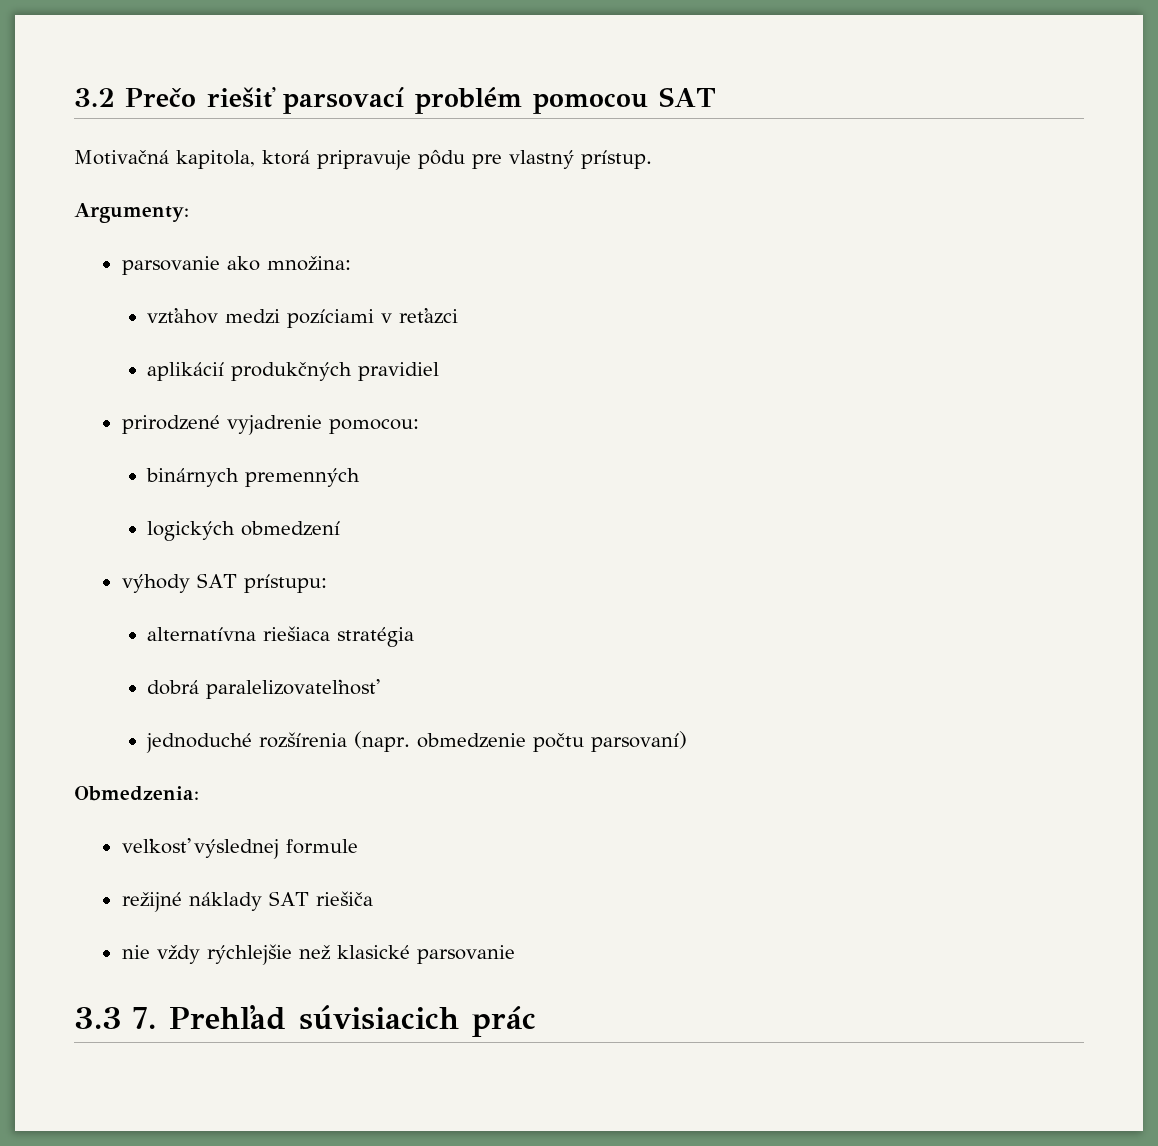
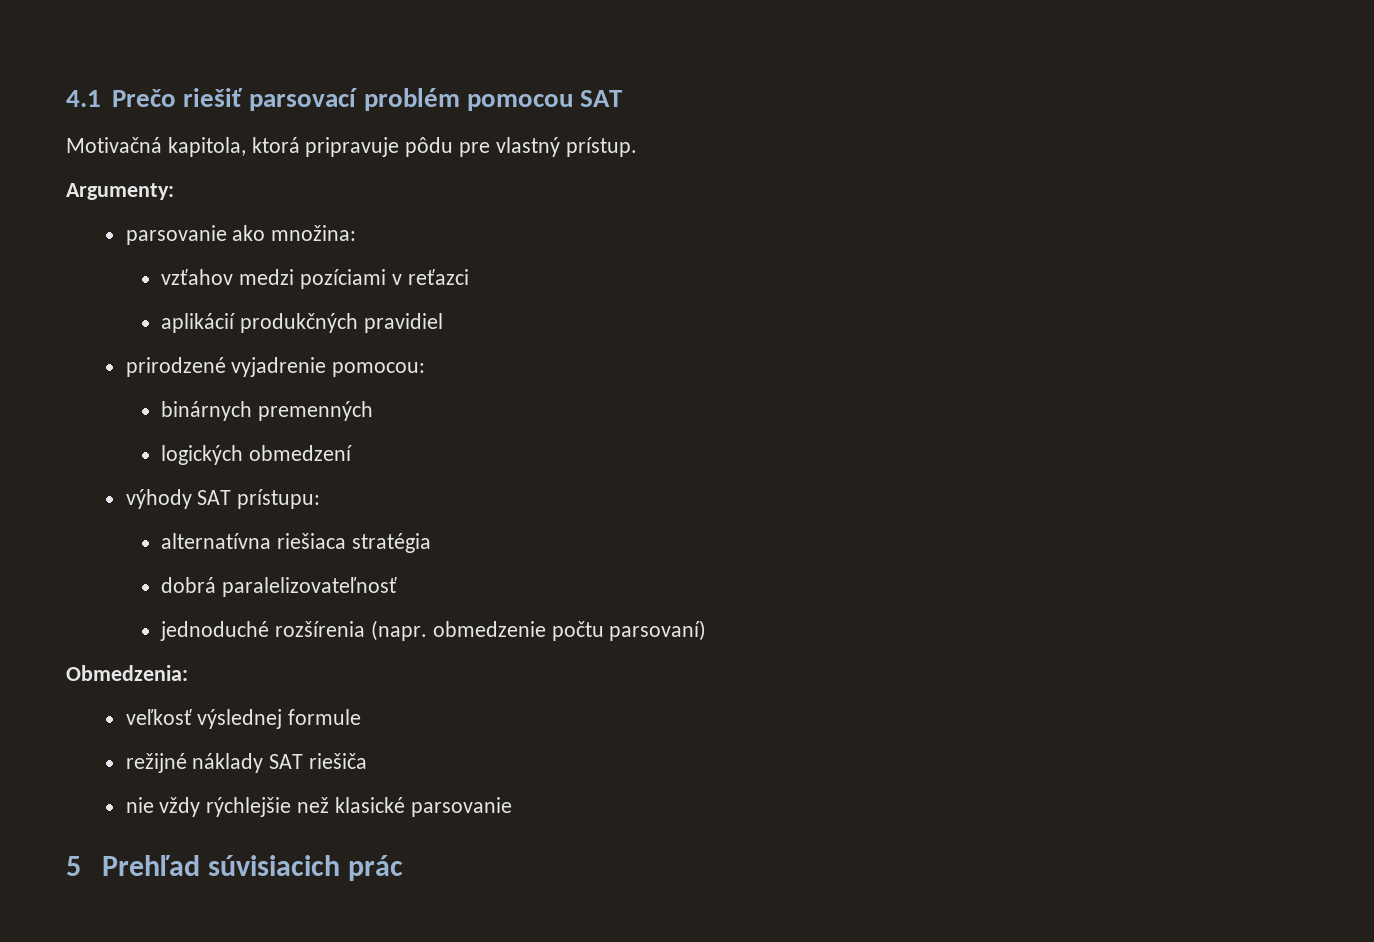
[74,88,115,107] 3.2 -> [66,90,101,107] 4.1
[74,1007,157,1029] 3.3 7. -> [66,856,81,876] 5

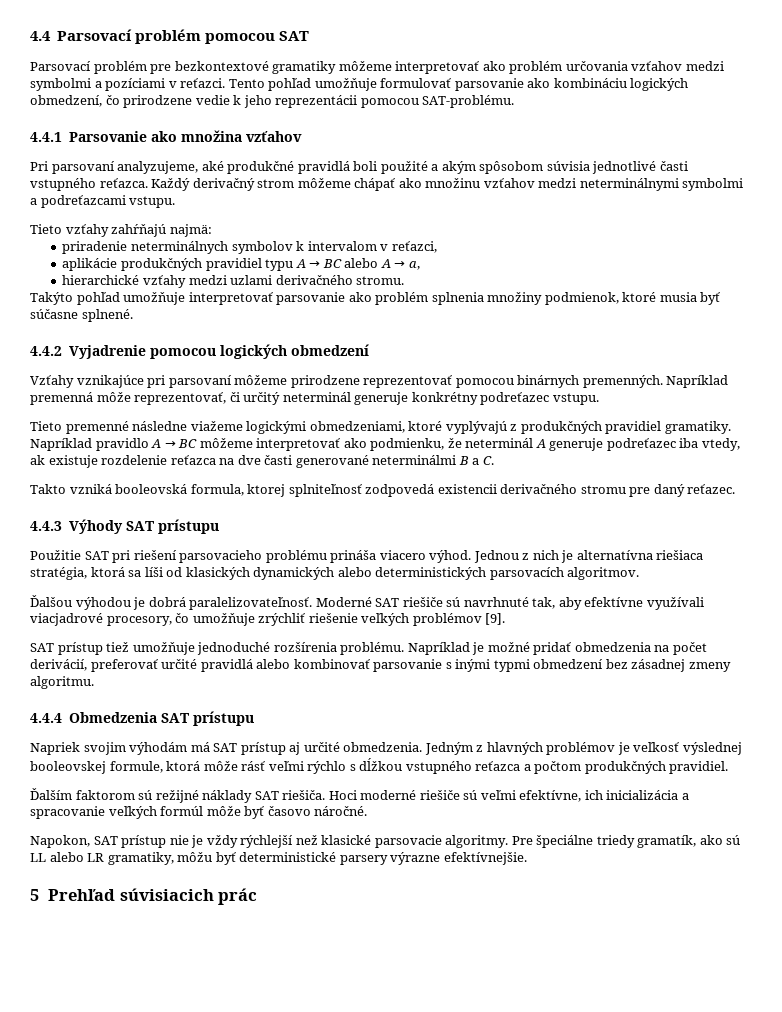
[66,88,359,111] 4.1 Prečo riešiť parsovací -> [30,29,132,41] 4.4 Parsovací
[66,137,637,157] [66,183,174,200] [125,225,357,245] [161,269,469,289] [161,313,443,333] [125,357,426,377] [161,401,374,421] [161,445,353,465] [125,489,321,509] [161,533,431,553] [161,577,398,597] [160,620,707,641] [66,665,188,681] [125,709,362,729] [125,753,367,773] [125,797,512,817] Motivačná kapitola, ktorá pripravuje pôdu pre vlastný prístup. // Argumenty: // parsovanie ako množina: // vzťahov medzi pozíciami v reťazci // aplikácií produkčných pravidiel // prirodzené vyjadrenie pomocou: // binárnych premenných // logických obmedzení // výhody SAT prístupu: // alternatívna riešiaca stratégia // dobrá paralelizovateľnosť // jednoduché rozšírenia (napr. obmedzenie počtu parsovaní) // Obmedzenia: // veľkosť výslednej formule // režijné náklady SAT riešiča // nie vždy rýchlejšie než klasické parsovanie -> [30,61,724,74] [30,78,689,91] [30,95,515,108] [30,130,302,142] [30,161,688,174] [30,178,744,191] [30,195,176,208] [30,224,212,237] [62,241,437,254] [62,258,420,271] [62,275,405,288] [30,292,721,305] [30,309,133,322] [30,344,369,359] [30,375,729,388] [30,392,599,405] [30,421,731,434] [30,438,740,451] [30,455,494,468] [30,484,736,497] [30,519,219,534] [30,550,704,563] [30,567,640,580] [30,595,704,610] [30,613,506,626] [30,642,707,655] [30,659,731,672] [30,676,94,689] [30,711,254,726] [30,742,742,755] [30,758,729,774] [30,788,689,803] [30,806,368,819] [30,835,741,848] [30,852,527,865] Parsovací problém pre bezkontextové gramatiky môžeme interpretovať ako problém určovania vzťahov medzi symbolmi a pozíciami v reťazci. Tento pohľad umožňuje formulovať parsovanie ako kombináciu logických obmedzení, čo prirodzene vedie k jeho reprezentácii pomocou SAT-problému. // 4.4.1 Parsovanie ako množina vzťahov // Pri parsovaní analyzujeme, aké produkčné pravidlá boli použité a akým spôsobom súvisia jednotlivé časti vstupného reťazca. Každý derivačný strom môžeme chápať ako množinu vzťahov medzi neterminálnymi symbolmi a podreťazcami vstupu. // Tieto vzťahy zahŕňajú najmä: // priradenie neterminálnych symbolov k intervalom v reťazci, // aplikácie produkčných pravidiel typu A → BC alebo A → a, // hierarchické vzťahy medzi uzlami derivačného stromu. // Takýto pohľad umožňuje interpretovať parsovanie ako problém splnenia množiny podmienok, ktoré musia byť súčasne splnené. // 4.4.2 Vyjadrenie pomocou logických obmedzení // Vzťahy vznikajúce pri parsovaní môžeme prirodzene reprezentovať pomocou binárnych premenných. Napríklad premenná môže reprezentovať, či určitý neterminál generuje konkrétny podreťazec vstupu. // Tieto premenné následne viažeme logickými obmedzeniami, ktoré vyplývajú z produkčných pravidiel gramatiky. Napríklad pravidlo A → BC môžeme interpretovať ako podmienku, že neterminál A generuje podreťazec iba vtedy, ak existuje rozdelenie reťazca na dve časti generované neterminálmi B a C. // Takto vzniká booleovská formula, ktorej splniteľnosť zodpovedá existencii derivačného stromu pre daný reťazec. // 4.4.3 Výhody SAT prístupu // Použitie SAT pri riešení parsovacieho problému prináša viacero výhod. Jednou z nich je alternatívna riešiaca stratégia, ktorá sa líši od klasických dynamických alebo deterministických parsovacích algoritmov. // Ďalšou výhodou je dobrá paralelizovateľnosť. Moderné SAT riešiče sú navrhnuté tak, aby efektívne využívali viacjadrové procesory, čo umožňuje zrýchliť riešenie veľkých problémov [9]. // SAT prístup tiež umožňuje jednoduché rozšírenia problému. Napríklad je možné pridať obmedzenia na počet derivácií, preferovať určité pravidlá alebo kombinovať parsovanie s inými typmi obmedzení bez zásadnej zmeny algoritmu. // 4.4.4 Obmedzenia SAT prístupu // Napriek svojim výhodám má SAT prístup aj určité obmedzenia. Jedným z hlavných problémov je veľkosť výslednej booleovskej formule, ktorá môže rásť veľmi rýchlo s dĺžkou vstupného reťazca a počtom produkčných pravidiel. // Ďalším faktorom sú režijné náklady SAT riešiča. Hoci moderné riešiče sú veľmi efektívne, ich inicializácia a spracovanie veľkých formúl môže byť časovo náročné. // Napokon, SAT prístup nie je vždy rýchlejší než klasické parsovacie algoritmy. Pre špeciálne triedy gramatík, ako sú LL alebo LR gramatiky, môžu byť deterministické parsery výrazne efektívnejšie.

